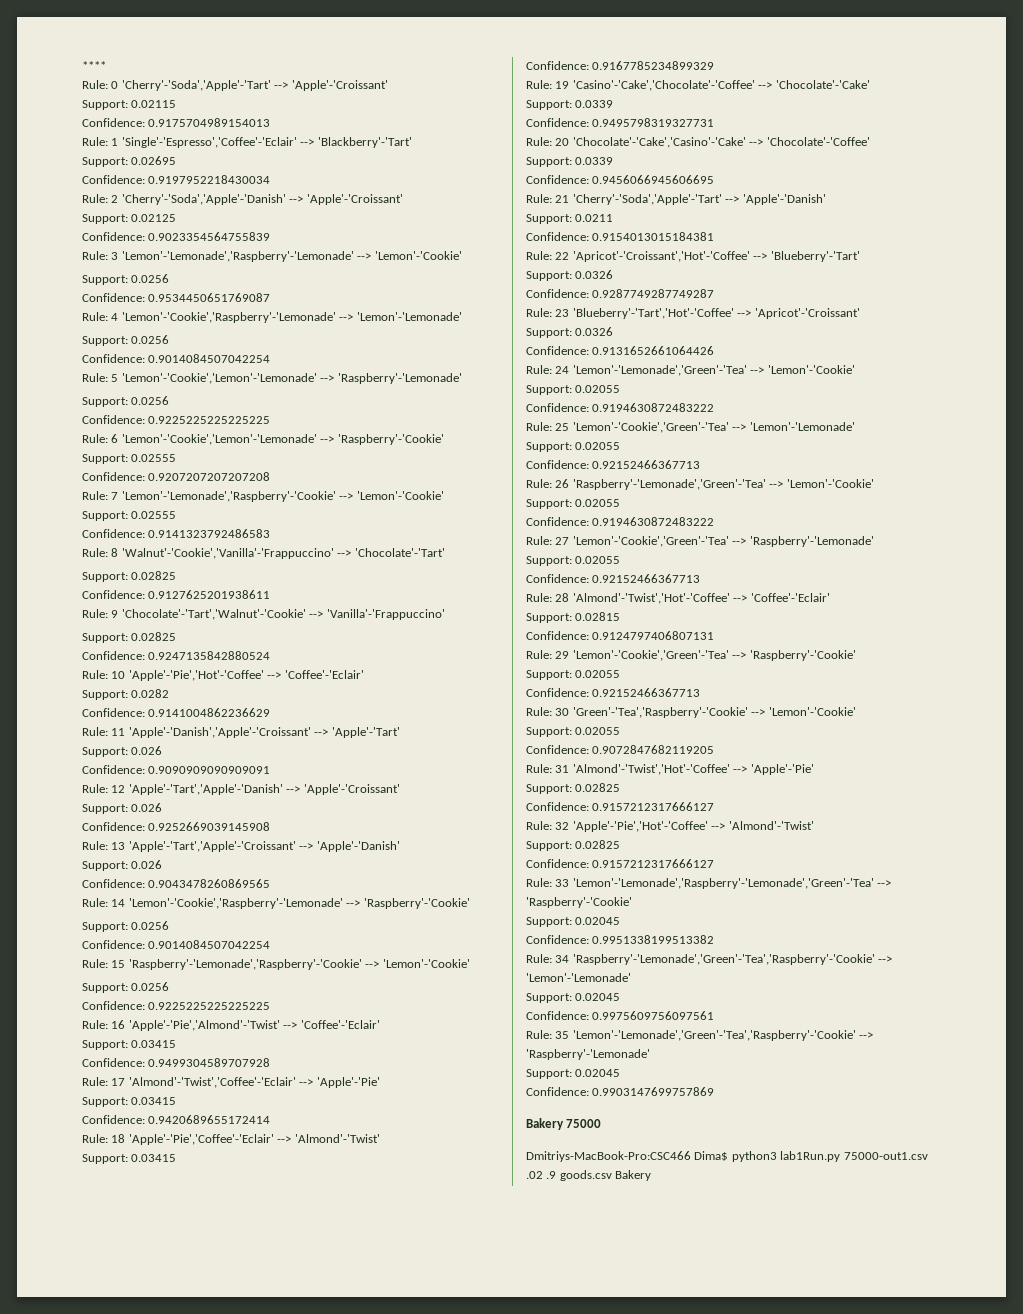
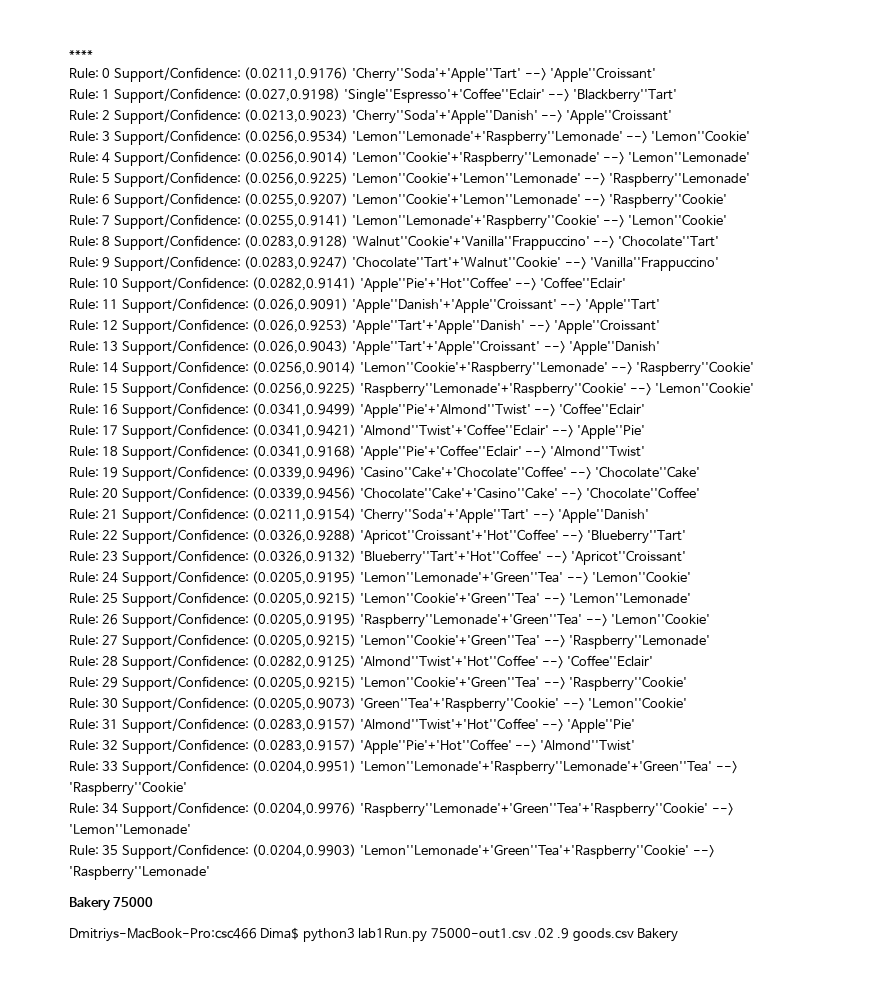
[121,80,388,91] [82,100,177,110] [82,118,271,127] [82,137,412,148] [82,156,177,167] [82,175,271,184] [82,194,403,205] [82,214,177,224] [82,232,271,241] [82,251,462,262] [82,274,170,285] [82,293,271,302] [82,312,462,323] [82,335,170,346] [82,354,271,363] [82,373,462,384] [82,396,170,407] [82,415,271,424] [82,434,444,445] [82,454,177,464] [82,472,271,481] [82,491,444,502] [82,511,177,521] [82,529,271,538] [82,548,445,559] [82,571,177,582] [82,590,271,599] [82,609,445,620] [82,632,177,643] [82,651,271,660] [82,670,364,681] [82,689,170,700] [82,708,271,717] [82,727,400,738] [82,746,163,757] [82,765,271,774] [82,784,400,795] [82,803,163,814] [82,822,271,831] [82,841,400,852] [82,860,163,871] [82,879,271,888] [82,898,470,909] [82,921,170,932] [82,940,271,949] [82,959,470,970] [82,982,170,993] [82,1001,271,1010] [82,1020,380,1031] [82,1040,177,1050] [82,1058,271,1067] [82,1077,380,1088] [82,1097,177,1107] [82,1115,271,1124] [82,1134,380,1145] [82,1154,177,1164] [526,61,715,70] [526,80,870,91] [526,100,614,110] [526,118,715,127] [526,137,870,148] [526,157,614,167] [526,175,715,184] [526,194,826,205] [526,214,614,224] [526,232,715,241] [526,251,860,262] [526,270,614,281] [526,289,715,298] [526,308,860,319] [526,327,614,338] [526,346,715,355] [526,365,855,376] [526,385,621,395] [526,403,715,412] [526,422,855,433] [526,442,621,452] [526,460,701,469] [526,479,874,490] [526,499,621,509] [526,517,715,526] [526,536,874,547] [526,556,621,566] [526,574,701,583] [526,593,830,604] [526,612,621,623] [526,631,715,640] [526,650,856,661] [526,670,621,680] [526,688,701,697] [526,707,856,718] [526,727,621,737] [526,745,715,754] [526,764,814,775] [526,783,621,794] [526,802,715,811] [526,821,814,832] [526,840,621,851] [526,859,715,868] [526,878,892,889] [526,897,632,908] [526,917,621,927] [526,935,715,944] [526,954,893,965] [526,973,631,982] [526,993,621,1003] [526,1011,715,1020] [526,1030,874,1041] [526,1049,650,1060] [526,1069,621,1079] [526,1087,715,1096] 'Cherry'-'Soda','Apple'-'Tart' --> 'Apple'-'Croissant' // Support: 0.02115 // Confidence: 0.9175704989154013 // Rule: 1 'Single'-'Espresso','Coffee'-'Eclair' --> 'Blackberry'-'Tart' // Support: 0.02695 // Confidence: 0.9197952218430034 // Rule: 2 'Cherry'-'Soda','Apple'-'Danish' --> 'Apple'-'Croissant' // Support: 0.02125 // Confidence: 0.9023354564755839 // Rule: 3 'Lemon'-'Lemonade','Raspberry'-'Lemonade' --> 'Lemon'-'Cookie' // Support: 0.0256 // Confidence: 0.9534450651769087 // Rule: 4 'Lemon'-'Cookie','Raspberry'-'Lemonade' --> 'Lemon'-'Lemonade' // Support: 0.0256 // Confidence: 0.9014084507042254 // Rule: 5 'Lemon'-'Cookie','Lemon'-'Lemonade' --> 'Raspberry'-'Lemonade' // Support: 0.0256 // Confidence: 0.9225225225225225 // Rule: 6 'Lemon'-'Cookie','Lemon'-'Lemonade' --> 'Raspberry'-'Cookie' // Support: 0.02555 // Confidence: 0.9207207207207208 // Rule: 7 'Lemon'-'Lemonade','Raspberry'-'Cookie' --> 'Lemon'-'Cookie' // Support: 0.02555 // Confidence: 0.9141323792486583 // Rule: 8 'Walnut'-'Cookie','Vanilla'-'Frappuccino' --> 'Chocolate'-'Tart' // Support: 0.02825 // Confidence: 0.9127625201938611 // Rule: 9 'Chocolate'-'Tart','Walnut'-'Cookie' --> 'Vanilla'-'Frappuccino' // Support: 0.02825 // Confidence: 0.9247135842880524 // Rule: 10 'Apple'-'Pie','Hot'-'Coffee' --> 'Coffee'-'Eclair' // Support: 0.0282 // Confidence: 0.9141004862236629 // Rule: 11 'Apple'-'Danish','Apple'-'Croissant' --> 'Apple'-'Tart' // Support: 0.026 // Confidence: 0.9090909090909091 // Rule: 12 'Apple'-'Tart','Apple'-'Danish' --> 'Apple'-'Croissant' // Support: 0.026 // Confidence: 0.9252669039145908 // Rule: 13 'Apple'-'Tart','Apple'-'Croissant' --> 'Apple'-'Danish' // Support: 0.026 // Confidence: 0.9043478260869565 // Rule: 14 'Lemon'-'Cookie','Raspberry'-'Lemonade' --> 'Raspberry'-'Cookie' // Support: 0.0256 // Confidence: 0.9014084507042254 // Rule: 15 'Raspberry'-'Lemonade','Raspberry'-'Cookie' --> 'Lemon'-'Cookie' // Support: 0.0256 // Confidence: 0.9225225225225225 // Rule: 16 'Apple'-'Pie','Almond'-'Twist' --> 'Coffee'-'Eclair' // Support: 0.03415 // Confidence: 0.9499304589707928 // Rule: 17 'Almond'-'Twist','Coffee'-'Eclair' --> 'Apple'-'Pie' // Support: 0.03415 // Confidence: 0.9420689655172414 // Rule: 18 'Apple'-'Pie','Coffee'-'Eclair' --> 'Almond'-'Twist' // Support: 0.03415 // Confidence: 0.9167785234899329 // Rule: 19 'Casino'-'Cake','Chocolate'-'Coffee' --> 'Chocolate'-'Cake' // Support: 0.0339 // Confidence: 0.9495798319327731 // Rule: 20 'Chocolate'-'Cake','Casino'-'Cake' --> 'Chocolate'-'Coffee' // Support: 0.0339 // Confidence: 0.9456066945606695 // Rule: 21 'Cherry'-'Soda','Apple'-'Tart' --> 'Apple'-'Danish' // Support: 0.0211 // Confidence: 0.9154013015184381 // Rule: 22 'Apricot'-'Croissant','Hot'-'Coffee' --> 'Blueberry'-'Tart' // Support: 0.0326 // Confidence: 0.9287749287749287 // Rule: 23 'Blueberry'-'Tart','Hot'-'Coffee' --> 'Apricot'-'Croissant' // Support: 0.0326 // Confidence: 0.9131652661064426 // Rule: 24 'Lemon'-'Lemonade','Green'-'Tea' --> 'Lemon'-'Cookie' // Support: 0.02055 // Confidence: 0.9194630872483222 // Rule: 25 'Lemon'-'Cookie','Green'-'Tea' --> 'Lemon'-'Lemonade' // Support: 0.02055 // Confidence: 0.92152466367713 // Rule: 26 'Raspberry'-'Lemonade','Green'-'Tea' --> 'Lemon'-'Cookie' // Support: 0.02055 // Confidence: 0.9194630872483222 // Rule: 27 'Lemon'-'Cookie','Green'-'Tea' --> 'Raspberry'-'Lemonade' // Support: 0.02055 // Confidence: 0.92152466367713 // Rule: 28 'Almond'-'Twist','Hot'-'Coffee' --> 'Coffee'-'Eclair' // Support: 0.02815 // Confidence: 0.9124797406807131 // Rule: 29 'Lemon'-'Cookie','Green'-'Tea' --> 'Raspberry'-'Cookie' // Support: 0.02055 // Confidence: 0.92152466367713 // Rule: 30 'Green'-'Tea','Raspberry'-'Cookie' --> 'Lemon'-'Cookie' // Support: 0.02055 // Confidence: 0.9072847682119205 // Rule: 31 'Almond'-'Twist','Hot'-'Coffee' --> 'Apple'-'Pie' // Support: 0.02825 // Confidence: 0.9157212317666127 // Rule: 32 'Apple'-'Pie','Hot'-'Coffee' --> 'Almond'-'Twist' // Support: 0.02825 // Confidence: 0.9157212317666127 // Rule: 33 'Lemon'-'Lemonade','Raspberry'-'Lemonade','Green'-'Tea' --> 'Raspberry'-'Cookie' // Support: 0.02045 // Confidence: 0.9951338199513382 // Rule: 34 'Raspberry'-'Lemonade','Green'-'Tea','Raspberry'-'Cookie' --> 'Lemon'-'Lemonade' // Support: 0.02045 // Confidence: 0.9975609756097561 // Rule: 35 'Lemon'-'Lemonade','Green'-'Tea','Raspberry'-'Cookie' --> 'Raspberry'-'Lemonade' // Support: 0.02045 // Confidence: 0.9903147699757869 -> [113,67,657,82] [69,88,678,103] [69,109,673,124] [69,130,751,145] [69,151,751,166] [69,172,751,187] [69,193,728,208] [69,214,728,229] [69,235,720,250] [69,256,720,271] [69,277,627,292] [69,298,661,313] [69,319,661,334] [69,340,661,355] [69,361,755,376] [69,382,755,397] [69,403,646,418] [69,424,646,439] [69,445,646,460] [69,466,701,481] [69,487,701,502] [69,508,650,523] [69,529,687,544] [69,550,687,565] [69,571,692,586] [69,592,692,607] [69,613,711,628] [69,634,711,649] [69,655,654,670] [69,676,688,691] [69,697,688,712] [69,718,636,733] [69,739,636,754] [69,760,738,775] [69,781,187,796] [69,802,734,817] [69,824,191,835] [69,844,715,859] [69,866,210,880] Support/Confidence: (0.0211,0.9176) 'Cherry''Soda'+'Apple''Tart' --> 'Apple''Croissant' // Rule: 1 Support/Confidence: (0.027,0.9198) 'Single''Espresso'+'Coffee''Eclair' --> 'Blackberry''Tart' // Rule: 2 Support/Confidence: (0.0213,0.9023) 'Cherry''Soda'+'Apple''Danish' --> 'Apple''Croissant' // Rule: 3 Support/Confidence: (0.0256,0.9534) 'Lemon''Lemonade'+'Raspberry''Lemonade' --> 'Lemon''Cookie' // Rule: 4 Support/Confidence: (0.0256,0.9014) 'Lemon''Cookie'+'Raspberry''Lemonade' --> 'Lemon''Lemonade' // Rule: 5 Support/Confidence: (0.0256,0.9225) 'Lemon''Cookie'+'Lemon''Lemonade' --> 'Raspberry''Lemonade' // Rule: 6 Support/Confidence: (0.0255,0.9207) 'Lemon''Cookie'+'Lemon''Lemonade' --> 'Raspberry''Cookie' // Rule: 7 Support/Confidence: (0.0255,0.9141) 'Lemon''Lemonade'+'Raspberry''Cookie' --> 'Lemon''Cookie' // Rule: 8 Support/Confidence: (0.0283,0.9128) 'Walnut''Cookie'+'Vanilla''Frappuccino' --> 'Chocolate''Tart' // Rule: 9 Support/Confidence: (0.0283,0.9247) 'Chocolate''Tart'+'Walnut''Cookie' --> 'Vanilla''Frappuccino' // Rule: 10 Support/Confidence: (0.0282,0.9141) 'Apple''Pie'+'Hot''Coffee' --> 'Coffee''Eclair' // Rule: 11 Support/Confidence: (0.026,0.9091) 'Apple''Danish'+'Apple''Croissant' --> 'Apple''Tart' // Rule: 12 Support/Confidence: (0.026,0.9253) 'Apple''Tart'+'Apple''Danish' --> 'Apple''Croissant' // Rule: 13 Support/Confidence: (0.026,0.9043) 'Apple''Tart'+'Apple''Croissant' --> 'Apple''Danish' // Rule: 14 Support/Confidence: (0.0256,0.9014) 'Lemon''Cookie'+'Raspberry''Lemonade' --> 'Raspberry''Cookie' // Rule: 15 Support/Confidence: (0.0256,0.9225) 'Raspberry''Lemonade'+'Raspberry''Cookie' --> 'Lemon''Cookie' // Rule: 16 Support/Confidence: (0.0341,0.9499) 'Apple''Pie'+'Almond''Twist' --> 'Coffee''Eclair' // Rule: 17 Support/Confidence: (0.0341,0.9421) 'Almond''Twist'+'Coffee''Eclair' --> 'Apple''Pie' // Rule: 18 Support/Confidence: (0.0341,0.9168) 'Apple''Pie'+'Coffee''Eclair' --> 'Almond''Twist' // Rule: 19 Support/Confidence: (0.0339,0.9496) 'Casino''Cake'+'Chocolate''Coffee' --> 'Chocolate''Cake' // Rule: 20 Support/Confidence: (0.0339,0.9456) 'Chocolate''Cake'+'Casino''Cake' --> 'Chocolate''Coffee' // Rule: 21 Support/Confidence: (0.0211,0.9154) 'Cherry''Soda'+'Apple''Tart' --> 'Apple''Danish' // Rule: 22 Support/Confidence: (0.0326,0.9288) 'Apricot''Croissant'+'Hot''Coffee' --> 'Blueberry''Tart' // Rule: 23 Support/Confidence: (0.0326,0.9132) 'Blueberry''Tart'+'Hot''Coffee' --> 'Apricot''Croissant' // Rule: 24 Support/Confidence: (0.0205,0.9195) 'Lemon''Lemonade'+'Green''Tea' --> 'Lemon''Cookie' // Rule: 25 Support/Confidence: (0.0205,0.9215) 'Lemon''Cookie'+'Green''Tea' --> 'Lemon''Lemonade' // Rule: 26 Support/Confidence: (0.0205,0.9195) 'Raspberry''Lemonade'+'Green''Tea' --> 'Lemon''Cookie' // Rule: 27 Support/Confidence: (0.0205,0.9215) 'Lemon''Cookie'+'Green''Tea' --> 'Raspberry''Lemonade' // Rule: 28 Support/Confidence: (0.0282,0.9125) 'Almond''Twist'+'Hot''Coffee' --> 'Coffee''Eclair' // Rule: 29 Support/Confidence: (0.0205,0.9215) 'Lemon''Cookie'+'Green''Tea' --> 'Raspberry''Cookie' // Rule: 30 Support/Confidence: (0.0205,0.9073) 'Green''Tea'+'Raspberry''Cookie' --> 'Lemon''Cookie' // Rule: 31 Support/Confidence: (0.0283,0.9157) 'Almond''Twist'+'Hot''Coffee' --> 'Apple''Pie' // Rule: 32 Support/Confidence: (0.0283,0.9157) 'Apple''Pie'+'Hot''Coffee' --> 'Almond''Twist' // Rule: 33 Support/Confidence: (0.0204,0.9951) 'Lemon''Lemonade'+'Raspberry''Lemonade'+'Green''Tea' --> 'Raspberry''Cookie' // Rule: 34 Support/Confidence: (0.0204,0.9976) 'Raspberry''Lemonade'+'Green''Tea'+'Raspberry''Cookie' --> 'Lemon''Lemonade' // Rule: 35 Support/Confidence: (0.0204,0.9903) 'Lemon''Lemonade'+'Green''Tea'+'Raspberry''Cookie' --> 'Raspberry''Lemonade'
[526,1151,691,1162] Dmitriys-MacBook-Pro:CSC466 -> [69,928,257,942] Dmitriys-MacBook-Pro:csc466

